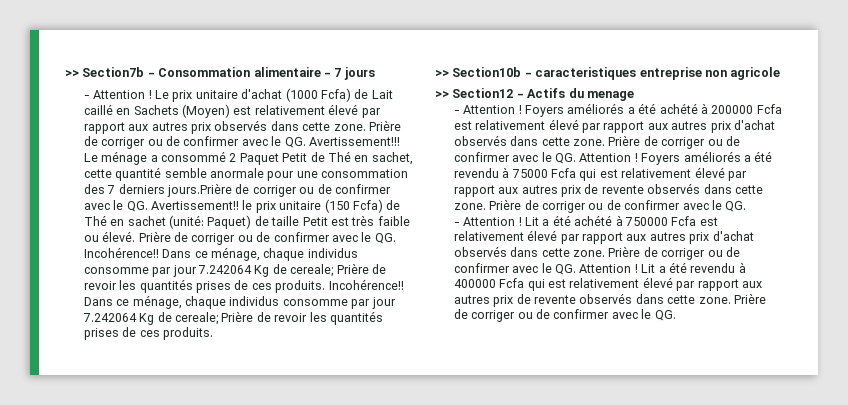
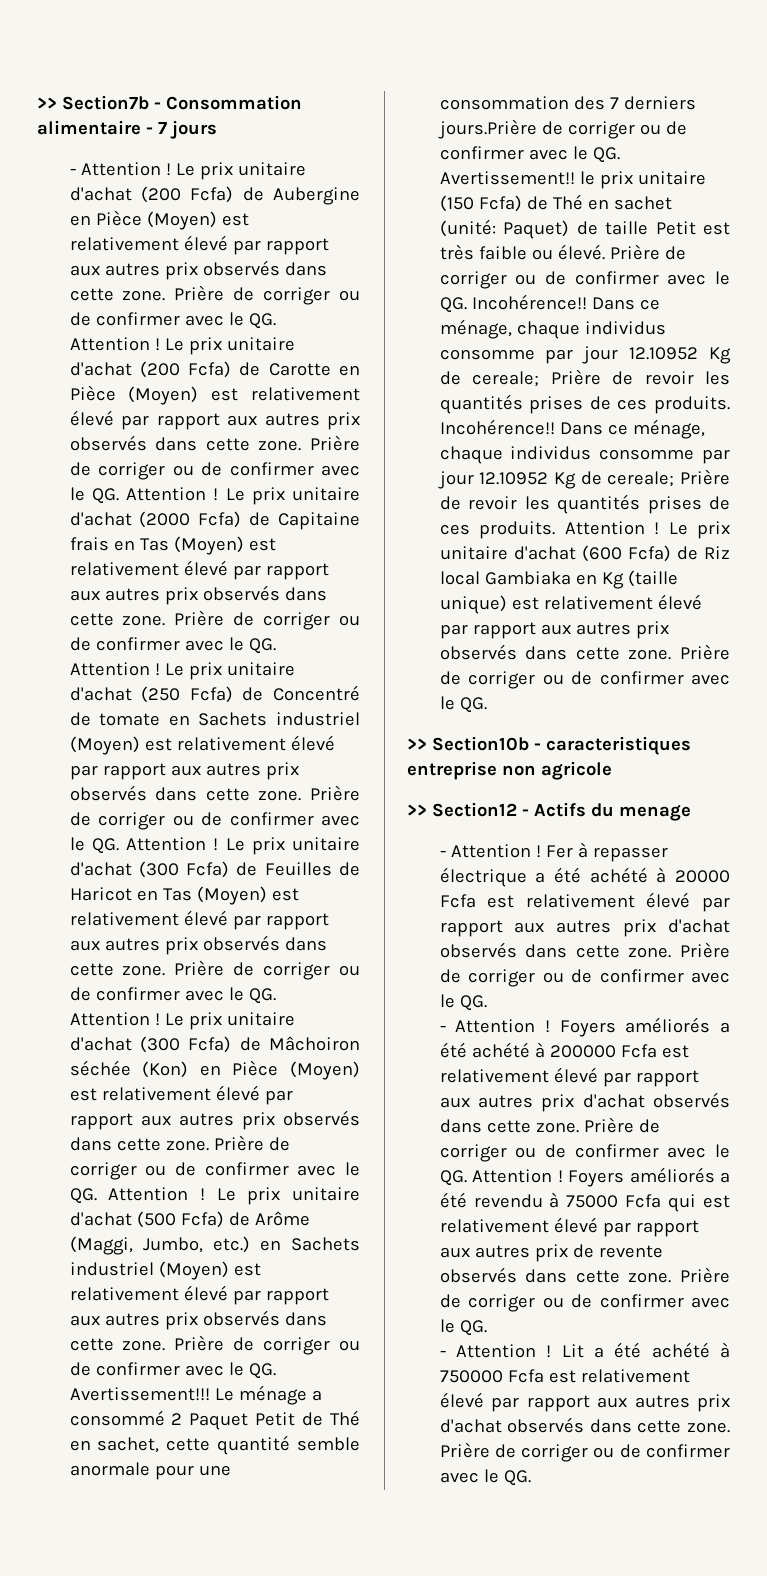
[285,88,393,102] [83,104,179,115] (1000 Fcfa) de Lait caillé en Sachets -> [140,186,360,205] [69,210,249,230] [69,235,329,255] [69,260,327,280] [69,285,360,305] [69,312,276,329] [69,337,295,355] [69,361,360,378] [69,385,360,405] [69,410,360,430] [69,435,360,451] [69,462,360,480] [69,487,360,505] [69,511,360,530] [69,536,276,555] [69,560,329,580] [69,585,327,605] [69,610,360,630] [69,637,276,654] [69,662,295,680] [69,685,360,703] [69,712,360,726] [69,735,335,755] [69,762,299,780] [69,785,360,801] [69,812,360,830] [69,837,360,855] [69,861,360,878] [69,886,299,905] [69,910,329,930] [69,935,327,955] [69,960,360,980] [69,987,276,1004] [69,1012,295,1030] [69,1036,360,1053] [69,1060,360,1080] [69,1085,293,1105] [69,1110,360,1130] [69,1135,290,1151] [69,1162,360,1180] [69,1187,360,1205] [69,1211,310,1228] [69,1236,360,1255] [69,1262,154,1276] (200 Fcfa) de Aubergine en Pièce (Moyen) est relativement élevé par rapport aux autres prix observés dans cette zone. Prière de corriger ou de confirmer avec le QG. Attention ! Le prix unitaire d'achat (200 Fcfa) de Carotte en Pièce (Moyen) est relativement élevé par rapport aux autres prix observés dans cette zone. Prière de corriger ou de confirmer avec le QG. Attention ! Le prix unitaire d'achat (2000 Fcfa) de Capitaine frais en Tas (Moyen) est relativement élevé par rapport aux autres prix observés dans cette zone. Prière de corriger ou de confirmer avec le QG. Attention ! Le prix unitaire d'achat (250 Fcfa) de Concentré de tomate en Sachets industriel (Moyen) est relativement élevé par rapport aux autres prix observés dans cette zone. Prière de corriger ou de confirmer avec le QG. Attention ! Le prix unitaire d'achat (300 Fcfa) de Feuilles de Haricot en Tas (Moyen) est relativement élevé par rapport aux autres prix observés dans cette zone. Prière de corriger ou de confirmer avec le QG. Attention ! Le prix unitaire d'achat (300 Fcfa) de Mâchoiron séchée (Kon) en Pièce (Moyen) est relativement élevé par rapport aux autres prix observés dans cette zone. Prière de corriger ou de confirmer avec le QG. Attention ! Le prix unitaire d'achat (500 Fcfa) de Arôme (Maggi, Jumbo, etc.) en Sachets industriel
[198,265,253,274] 7.242064 -> [629,347,699,360] 12.10952
[82,313,137,322] 7.242064 -> [479,472,549,485] 12.10952
(214, 333) none -> [564,521,730,539] [439,545,730,562] [439,570,678,589] [439,594,702,614] [439,621,669,639] [439,644,730,660] [439,671,730,689] [439,696,487,713] Attention ! Le prix unitaire d'achat (600 Fcfa) de Riz local Gambiaka en Kg (taille unique) est relativement élevé par rapport aux autres prix observés dans cette zone. Prière de corriger ou de confirmer avec le QG.
(634, 96) none -> [439,842,668,862] [439,867,730,887] [439,892,730,912] [439,919,730,937] [439,942,730,958] [439,969,730,987] [439,994,487,1011] // - Attention ! Fer à repasser électrique a été achété à 20000 Fcfa est relativement élevé par rapport aux autres prix d'achat observés dans cette zone. Prière de corriger ou de confirmer avec le QG.
[579,262,746,273] [453,277,762,291] [453,293,766,307] [453,309,676,322] Attention ! Lit a été revendu à 400000 Fcfa qui est relativement élevé par rapport aux autres prix de revente observés dans cette zone. Prière de corriger ou de confirmer avec le QG. -> (531, 1478) none

